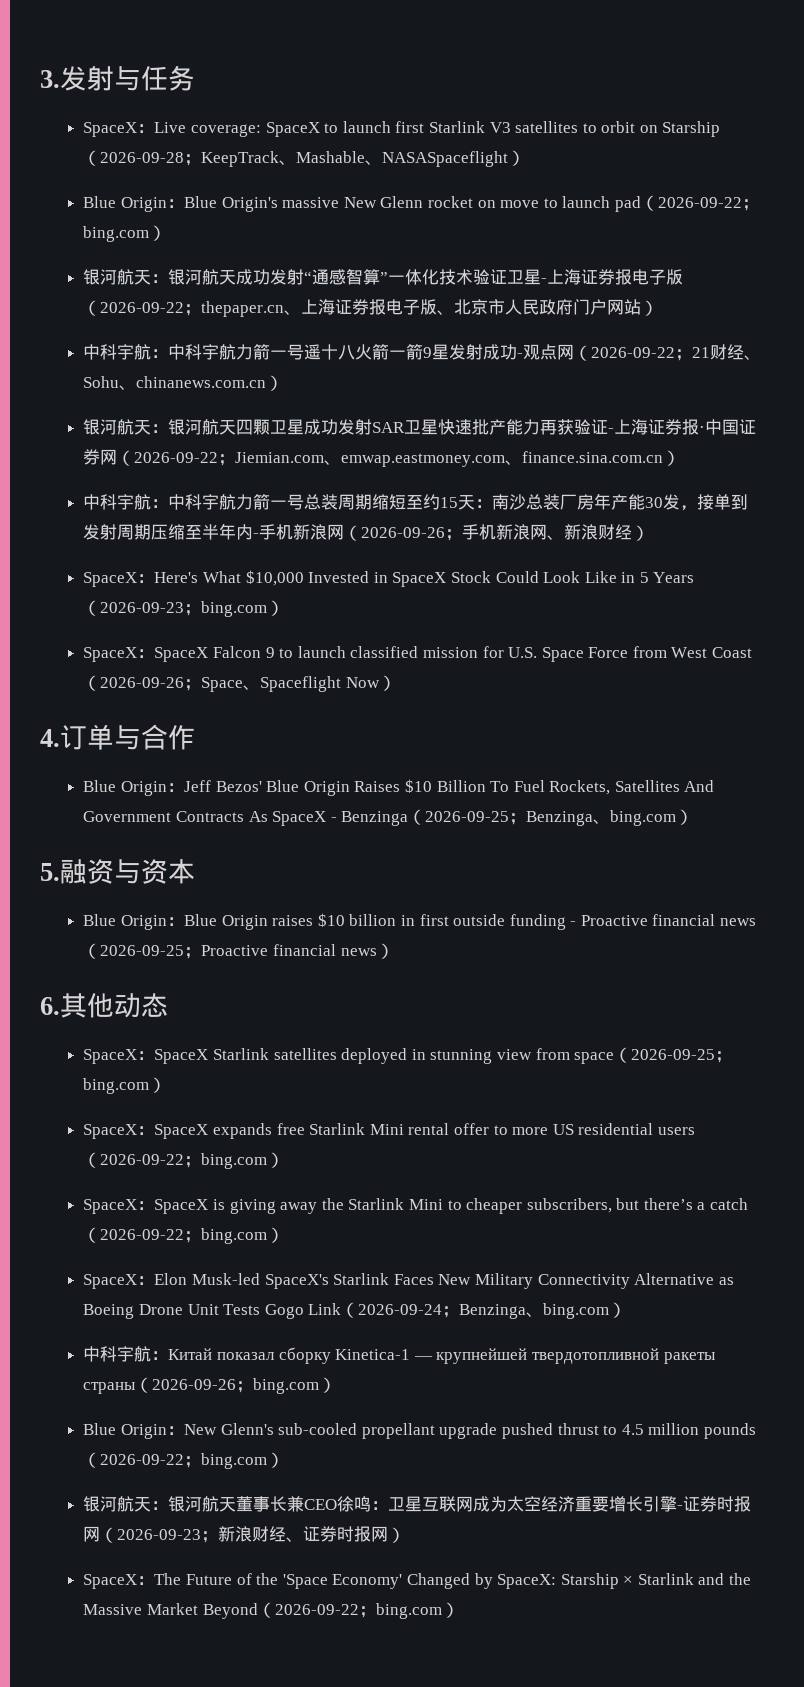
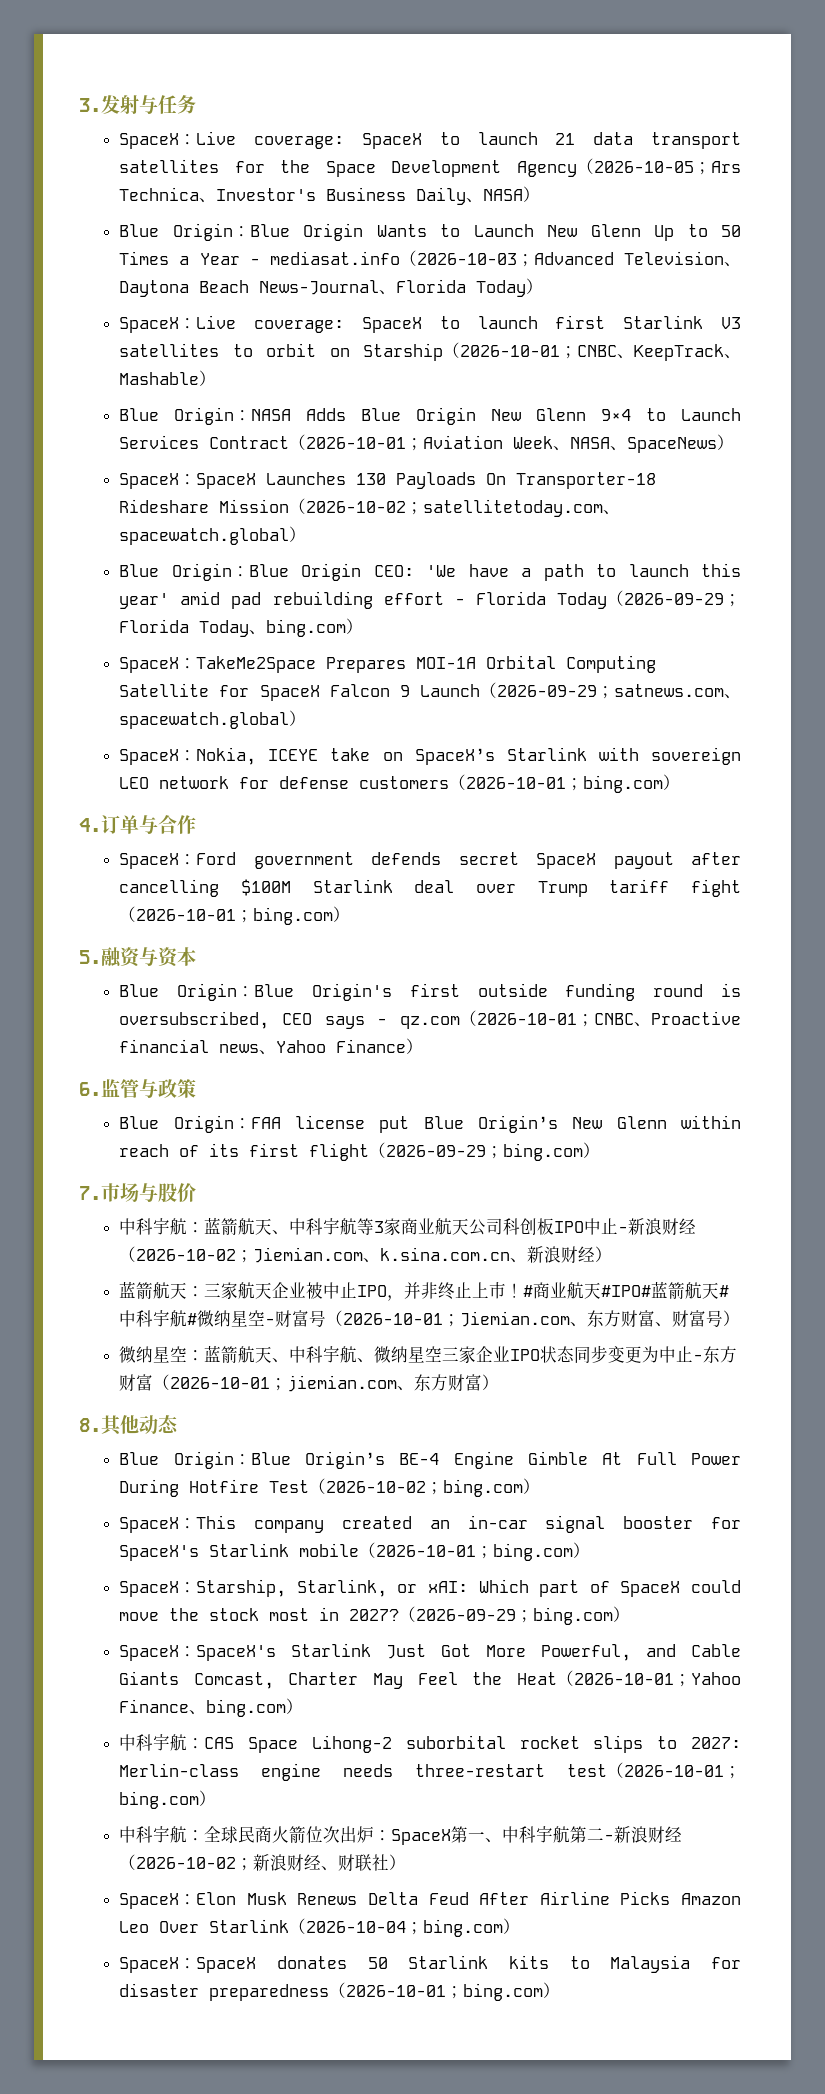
(195, 78) none -> [119,131,741,149] [119,158,741,177] [119,186,541,205] [119,223,742,241] [119,250,741,267] [119,278,544,297] // SpaceX：Live coverage: SpaceX to launch 21 data transport satellites for the Space Development Agency（2026-10-05；Ars Technica、Investor's Business Daily、NASA） // Blue Origin：Blue Origin Wants to Launch New Glenn Up to 50 Times a Year - mediasat.info（2026-10-03；Advanced Television、Daytona Beach News-Journal、Florida Today）
[100,150,526,167] [83,195,759,212] [83,225,167,242] [83,268,684,285] [83,299,659,317] [83,344,762,361] [83,375,284,391] [83,419,757,435] [83,449,681,467] [83,493,749,511] [83,523,650,541] [83,570,695,587] [83,600,285,617] [83,646,753,662] [83,675,396,692] [40,724,195,750] [83,779,715,796] [83,809,611,826] 2026-09-28；KeepTrack、Mashable、NASASpaceflight） // Blue Origin：Blue Origin's massive New Glenn rocket on move to launch pad（2026-09-22；bing.com） // 银河航天：银河航天成功发射“通感智算”一体化技术验证卫星-上海证券报电子版（2026-09-22；thepaper.cn、上海证券报电子版、北京市人民政府门户网站） // 中科宇航：中科宇航力箭一号遥十八火箭一箭9星发射成功-观点网（2026-09-22；21财经、Sohu、chinanews.com.cn） // 银河航天：银河航天四颗卫星成功发射SAR卫星快速批产能力再获验证-上海证券报·中国证券网（2026-09-22；Jiemian.com、emwap.eastmoney.com、finance.sina.com.cn） // 中科宇航：中科宇航力箭一号总装周期缩短至约15天：南沙总装厂房年产能30发，接单到发射周期压缩至半年内-手机新浪网（2026-09-26；手机新浪网、新浪财经） // SpaceX：Here's What $10,000 Invested in SpaceX Stock Could Look Like in 5 Years（2026-09-23；bing.com） // SpaceX：SpaceX Falcon 9 to launch classified mission for U.S. Space Force from West Coast（2026-09-26；Space、Spaceflight Now） // 4.订单与合作 // Blue Origin：Jeff Bezos' Blue Origin Raises $10 Billion To Fuel Rockets, Satellites And Government Contracts As SpaceX - Benzinga（2026-09-25；Benzinga、 -> [460,344,741,361] [119,370,217,386] [119,407,741,425] [119,434,735,453] [119,472,657,489] [119,498,621,517] [119,526,307,545] [119,563,742,581] [119,590,741,609] [119,618,364,637] [119,655,657,673] [119,682,742,701] [119,710,307,729] [119,747,741,765] [119,774,681,793] [79,815,196,834] [119,852,741,869] [119,879,742,897] [119,906,254,923] 2026-10-01；CNBC、KeepTrack、Mashable） // Blue Origin：NASA Adds Blue Origin New Glenn 9×4 to Launch Services Contract（2026-10-01；Aviation Week、NASA、SpaceNews） // SpaceX：SpaceX Launches 130 Payloads On Transporter-18 Rideshare Mission（2026-10-02；satellitetoday.com、spacewatch.global） // Blue Origin：Blue Origin CEO: 'We have a path to launch this year' amid pad rebuilding effort - Florida Today（2026-09-29；Florida Today、bing.com） // SpaceX：TakeMe2Space Prepares MOI-1A Orbital Computing Satellite for SpaceX Falcon 9 Launch（2026-09-29；satnews.com、spacewatch.global） // SpaceX：Nokia, ICEYE take on SpaceX’s Starlink with sovereign LEO network for defense customers（2026-10-01；bing.com） // 4.订单与合作 // SpaceX：Ford government defends secret SpaceX payout after cancelling $100M Starlink deal over Trump tariff fight（2026-10-01；
[221,913,757,930] [83,943,394,959] [40,993,168,1018] [83,1047,733,1064] [83,1077,167,1094] [83,1123,695,1139] [83,1152,285,1169] [83,1198,749,1214] [83,1227,285,1244] [83,1273,734,1289] [83,1302,527,1319] Origin raises $10 billion in first outside funding - Proactive financial news（2026-09-25；Proactive financial news） // 6.其他动态 // SpaceX：SpaceX Starlink satellites deployed in stunning view from space（2026-09-25；bing.com） // SpaceX：SpaceX expands free Starlink Mini rental offer to more US residential users（2026-09-22；bing.com） // SpaceX：SpaceX is giving away the Starlink Mini to cheaper subscribers, but there’s a catch（2026-09-22；bing.com） // SpaceX：Elon Musk-led SpaceX's Starlink Faces New Military Connectivity Alternative as Boeing Drone Unit Tests Gogo Link（2026-09-24；Benzinga -> [311,983,741,1001] [119,1010,741,1029] [119,1038,424,1055] [79,1079,196,1098] [119,1115,741,1133] [119,1142,601,1161] [79,1183,196,1202] [119,1217,697,1236] [119,1246,613,1263] [119,1281,730,1301] [119,1310,741,1327] [119,1345,738,1364] [119,1374,500,1392] [79,1415,179,1436] [119,1451,741,1469] [119,1478,541,1497] [119,1515,741,1533] [119,1542,591,1561] [119,1579,741,1597] [119,1606,631,1625] [119,1643,741,1661] [119,1670,741,1689] [119,1699,190,1713] Origin's first outside funding round is oversubscribed, CEO says - qz.com（2026-10-01；CNBC、Proactive financial news、Yahoo Finance） // 6.监管与政策 // Blue Origin：FAA license put Blue Origin’s New Glenn within reach of its first flight（2026-09-29；bing.com） // 7.市场与股价 // 中科宇航：蓝箭航天、中科宇航等3家商业航天公司科创板IPO中止-新浪财经（2026-10-02；Jiemian.com、k.sina.com.cn、新浪财经） // 蓝箭航天：三家航天企业被中止IPO，并非终止上市！#商业航天#IPO#蓝箭航天#中科宇航#微纳星空-财富号（2026-10-01；Jiemian.com、东方财富、财富号） // 微纳星空：蓝箭航天、中科宇航、微纳星空三家企业IPO状态同步变更为中止-东方财富（2026-10-01；jiemian.com、东方财富） // 8.其他动态 // Blue Origin：Blue Origin’s BE-4 Engine Gimble At Full Power During Hotfire Test（2026-10-02；bing.com） // SpaceX：This company created an in-car signal booster for SpaceX's Starlink mobile（2026-10-01；bing.com） // SpaceX：Starship, Starlink, or xAI: Which part of SpaceX could move the stock most in 2027?（2026-09-29；bing.com） // SpaceX：SpaceX's Starlink Just Got More Powerful, and Cable Giants Comcast, Charter May Feel the Heat（2026-10-01；Yahoo Finance
[168,1347,716,1364] [83,1377,337,1394] [83,1423,756,1439] [83,1452,285,1469] [83,1496,752,1512] [83,1526,202,1543] Китай показал сборку Kinetica-1 — крупнейшей твердотопливной ракеты страны（2026-09-26；bing.com） // Blue Origin：New Glenn's sub-cooled propellant upgrade pushed thrust to 4.5 million pounds（2026-09-22；bing.com） // 银河航天：银河航天董事长兼CEO徐鸣：卫星互联网成为太空经济重要增长引擎-证券时报网（2026-09-23 -> [204,1735,741,1753] [119,1762,741,1781] [119,1790,217,1809] [119,1826,683,1845] [119,1854,237,1870] CAS Space Lihong-2 suborbital rocket slips to 2027: Merlin-class engine needs three-restart test（2026-10-01；bing.com） // 中科宇航：全球民商火箭位次出炉：SpaceX第一、中科宇航第二-新浪财经（2026-10-02
[303,1526,406,1543] [83,1573,752,1589] [83,1602,359,1619] 证券时报网） // SpaceX：The Future of the 'Space Economy' Changed by SpaceX: Starship × Starlink and the Massive Market Beyond（2026-09-22 -> [338,1854,407,1871] [119,1891,741,1909] [119,1918,521,1937] [119,1955,742,1973] [119,1982,447,2001] 财联社） // SpaceX：Elon Musk Renews Delta Feud After Airline Picks Amazon Leo Over Starlink（2026-10-04；bing.com） // SpaceX：SpaceX donates 50 Starlink kits to Malaysia for disaster preparedness（2026-10-01

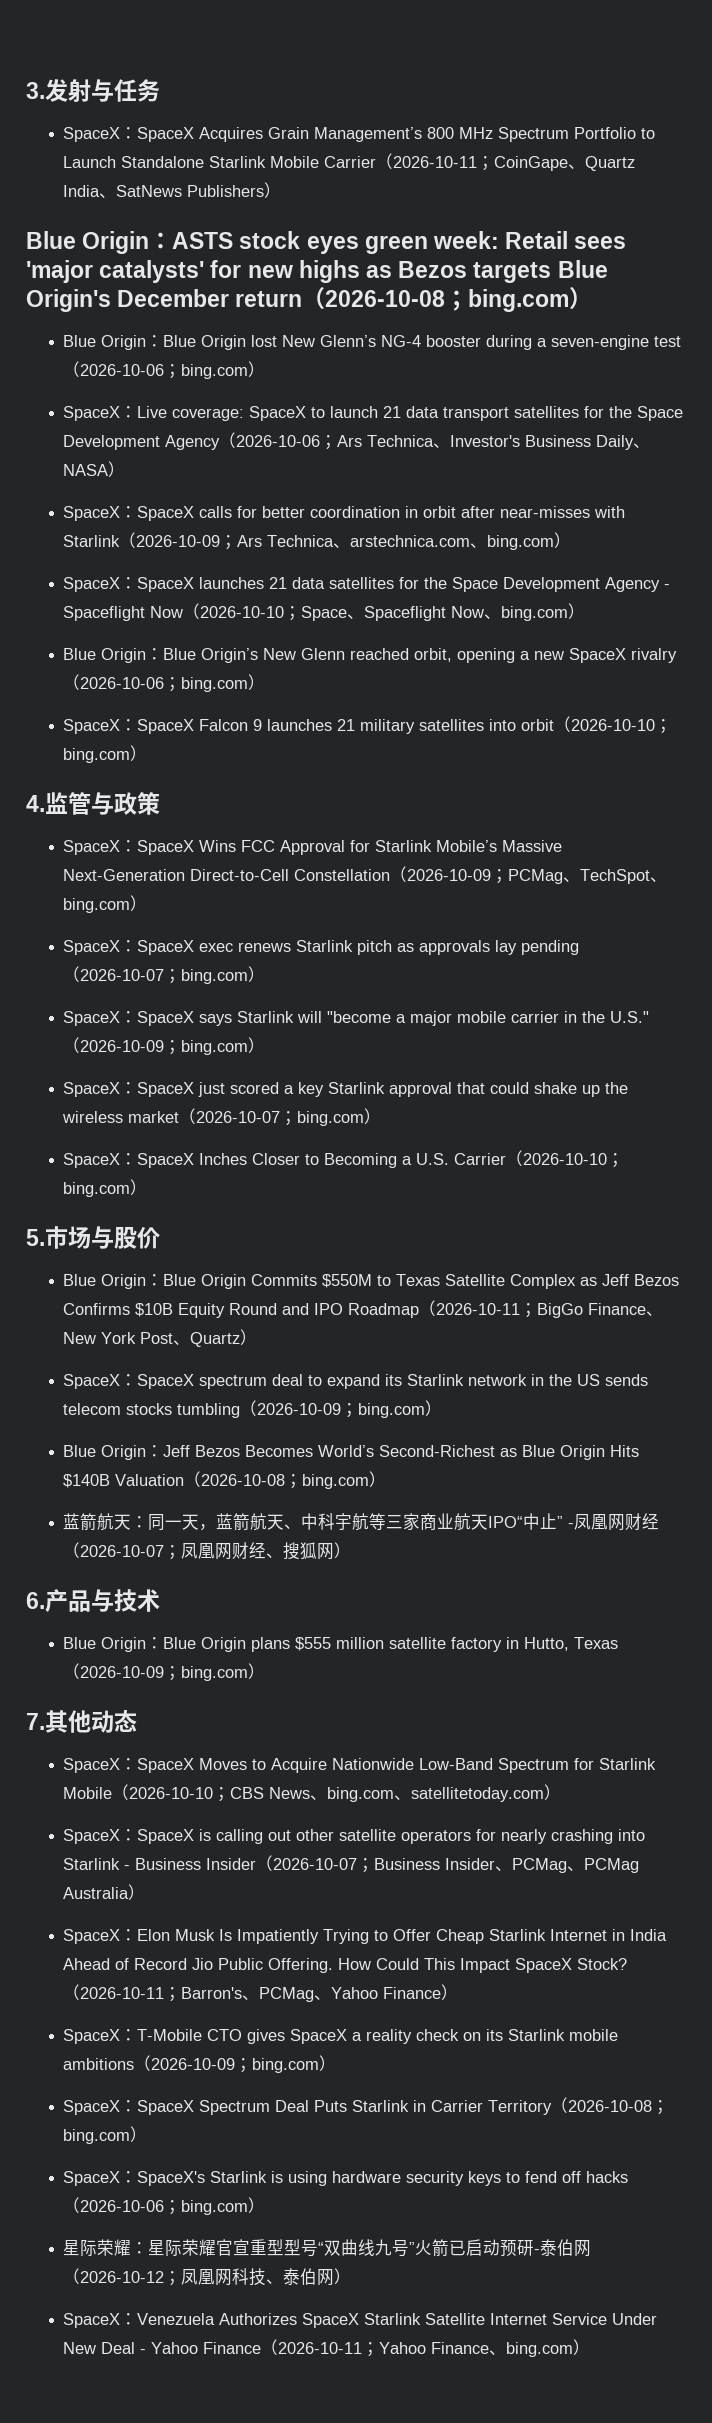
(196, 104) none -> [63,127,656,142] [63,153,636,171] [63,182,282,198] [26,231,627,254] [26,260,608,283] [26,287,593,312] [63,335,682,350] [63,361,266,379] // SpaceX：SpaceX Acquires Grain Management’s 800 MHz Spectrum Portfolio to Launch Standalone Starlink Mobile Carrier（2026-10-11；CoinGape、Quartz India、SatNews Publishers） // Blue Origin：ASTS stock eyes green week: Retail sees 'major catalysts' for new highs as Bezos targets Blue Origin's December return（2026-10-08；bing.com） // Blue Origin：Blue Origin lost New Glenn’s NG-4 booster during a seven-engine test（2026-10-06；bing.com）
[594,161,694,173] 2026-10-05 -> [236,435,321,447] 2026-10-06
[119,223,742,241] [119,250,741,267] [119,278,544,297] [119,315,741,333] [119,342,741,361] [119,370,217,386] [119,407,741,425] [119,434,735,453] [119,472,657,489] [119,498,621,517] [119,526,307,545] [119,563,742,581] [119,590,741,609] [119,618,364,637] [119,655,657,673] [119,682,742,701] [119,710,307,729] [119,747,741,765] [119,774,681,793] [79,815,196,834] [119,852,741,869] [119,879,742,897] [119,906,351,925] [79,947,196,968] [119,983,741,1001] [119,1010,741,1029] [119,1038,424,1055] [79,1079,196,1098] [119,1115,741,1133] [119,1142,601,1161] [79,1183,196,1202] [119,1218,205,1235] Blue Origin：Blue Origin Wants to Launch New Glenn Up to 50 Times a Year - mediasat.info（2026-10-03；Advanced Television、Daytona Beach News-Journal、Florida Today） // SpaceX：Live coverage: SpaceX to launch first Starlink V3 satellites to orbit on Starship（2026-10-01；CNBC、KeepTrack、Mashable） // Blue Origin：NASA Adds Blue Origin New Glenn 9×4 to Launch Services Contract（2026-10-01；Aviation Week、NASA、SpaceNews） // SpaceX：SpaceX Launches 130 Payloads On Transporter-18 Rideshare Mission（2026-10-02；satellitetoday.com、spacewatch.global） // Blue Origin：Blue Origin CEO: 'We have a path to launch this year' amid pad rebuilding effort - Florida Today（2026-09-29；Florida Today、bing.com） // SpaceX：TakeMe2Space Prepares MOI-1A Orbital Computing Satellite for SpaceX Falcon 9 Launch（2026-09-29；satnews.com、spacewatch.global） // SpaceX：Nokia, ICEYE take on SpaceX’s Starlink with sovereign LEO network for defense customers（2026-10-01；bing.com） // 4.订单与合作 // SpaceX：Ford government defends secret SpaceX payout after cancelling $100M Starlink deal over Trump tariff fight（2026-10-01；bing.com） // 5.融资与资本 // Blue Origin：Blue Origin's first outside funding round is oversubscribed, CEO says - qz.com（2026-10-01；CNBC、Proactive financial news、Yahoo Finance） // 6.监管与政策 // Blue Origin：FAA license put Blue Origin’s New Glenn within reach of its first flight（2026-09-29；bing.com） // 7.市场与股价 // 中科宇航： -> [63,506,626,521] [63,532,572,550] [63,577,671,592] [63,603,586,621] [63,648,678,663] [63,674,266,692] [63,716,673,734] [63,745,148,763] [26,792,160,815] [63,840,563,855] [63,866,668,884] [63,895,148,913] [63,940,580,955] [63,966,266,984] [63,1011,650,1026] [63,1037,266,1055] [63,1082,629,1097] [62,1108,382,1126] [63,1150,625,1168] [63,1179,148,1197] [26,1226,160,1249] [63,1274,680,1289] [63,1300,664,1318] [63,1329,258,1347] [63,1374,649,1389] [63,1400,443,1418] [63,1445,640,1460] [63,1471,387,1489] [63,1513,217,1531] SpaceX：SpaceX calls for better coordination in orbit after near-misses with Starlink（2026-10-09；Ars Technica、arstechnica.com、bing.com） // SpaceX：SpaceX launches 21 data satellites for the Space Development Agency - Spaceflight Now（2026-10-10；Space、Spaceflight Now、bing.com） // Blue Origin：Blue Origin’s New Glenn reached orbit, opening a new SpaceX rivalry（2026-10-06；bing.com） // SpaceX：SpaceX Falcon 9 launches 21 military satellites into orbit（2026-10-10；bing.com） // 4.监管与政策 // SpaceX：SpaceX Wins FCC Approval for Starlink Mobile’s Massive Next-Generation Direct-to-Cell Constellation（2026-10-09；PCMag、TechSpot、bing.com） // SpaceX：SpaceX exec renews Starlink pitch as approvals lay pending（2026-10-07；bing.com） // SpaceX：SpaceX says Starlink will "become a major mobile carrier in the U.S."（2026-10-09；bing.com） // SpaceX：SpaceX just scored a key Starlink approval that could shake up the wireless market（2026-10-07；bing.com） // SpaceX：SpaceX Inches Closer to Becoming a U.S. Carrier（2026-10-10；bing.com） // 5.市场与股价 // Blue Origin：Blue Origin Commits $550M to Texas Satellite Complex as Jeff Bezos Confirms $10B Equity Round and IPO Roadmap（2026-10-11；BigGo Finance、New York Post、Quartz） // SpaceX：SpaceX spectrum deal to expand its Starlink network in the US sends telecom stocks tumbling（2026-10-09；bing.com） // Blue Origin：Jeff Bezos Becomes World’s Second-Richest as Blue Origin Hits $140B Valuation（2026-10-08；bing.com） // 蓝箭航天：同一天，
[374,1221,385,1233] 3 -> [386,1515,404,1529] 三
[469,1218,697,1236] [119,1246,613,1263] [119,1281,730,1301] [119,1310,741,1327] [119,1345,738,1364] [119,1374,500,1392] [79,1415,179,1436] [119,1451,741,1469] [119,1478,541,1497] [119,1515,741,1533] [119,1542,591,1561] [119,1579,741,1597] [119,1606,517,1622] 公司科创板IPO中止-新浪财经（2026-10-02；Jiemian.com、k.sina.com.cn、新浪财经） // 蓝箭航天：三家航天企业被中止IPO，并非终止上市！#商业航天#IPO#蓝箭航天#中科宇航#微纳星空-财富号（2026-10-01；Jiemian.com、东方财富、财富号） // 微纳星空：蓝箭航天、中科宇航、微纳星空三家企业IPO状态同步变更为中止-东方财富（2026-10-01；jiemian.com、东方财富） // 8.其他动态 // Blue Origin：Blue Origin’s BE-4 Engine Gimble At Full Power During Hotfire Test（2026-10-02；bing.com） // SpaceX：This company created an in-car signal booster for SpaceX's Starlink mobile（2026-10-01；bing.com） // SpaceX：Starship, Starlink, or xAI: Which part of SpaceX could move the stock most in 2027?（2026-09-29 -> [488,1513,660,1531] [63,1542,352,1560] [26,1589,160,1613] [63,1637,619,1652] [63,1663,266,1681] [26,1710,137,1733] [63,1758,657,1773] [63,1784,562,1802] [63,1829,646,1844] [63,1855,640,1873] [63,1884,146,1900] [63,1929,668,1944] [63,1958,628,1973] [63,1984,459,2002] [63,2029,619,2044] [63,2055,337,2073] [63,2097,653,2115] IPO“中止” -凤凰网财经（2026-10-07；凤凰网财经、搜狐网） // 6.产品与技术 // Blue Origin：Blue Origin plans $555 million satellite factory in Hutto, Texas（2026-10-09；bing.com） // 7.其他动态 // SpaceX：SpaceX Moves to Acquire Nationwide Low-Band Spectrum for Starlink Mobile（2026-10-10；CBS News、bing.com、satellitetoday.com） // SpaceX：SpaceX is calling out other satellite operators for nearly crashing into Starlink - Business Insider（2026-10-07；Business Insider、PCMag、PCMag Australia） // SpaceX：Elon Musk Is Impatiently Trying to Offer Cheap Starlink Internet in India Ahead of Record Jio Public Offering. How Could This Impact SpaceX Stock?（2026-10-11；Barron's、PCMag、Yahoo Finance） // SpaceX：T-Mobile CTO gives SpaceX a reality check on its Starlink mobile ambitions（2026-10-09；bing.com） // SpaceX：SpaceX Spectrum Deal Puts Starlink in Carrier Territory（2026-10-08
[386,1644,741,1661] [119,1670,674,1689] Just Got More Powerful, and Cable Giants Comcast, Charter May Feel the Heat（2026-10-01 -> [271,2171,629,2186] [63,2197,266,2215] [63,2239,592,2257] [63,2268,352,2286] [63,2313,658,2328] [63,2339,363,2355] is using hardware security keys to fend off hacks（2026-10-06；bing.com） // 星际荣耀：星际荣耀官宣重型型号“双曲线九号”火箭已启动预研-泰伯网（2026-10-12；凤凰网科技、泰伯网） // SpaceX：Venezuela Authorizes SpaceX Starlink Satellite Internet Service Under New Deal - Yahoo Finance（2026-10-11
[119,1734,741,1753] [119,1762,741,1781] [119,1790,217,1809] [119,1826,683,1845] [119,1854,407,1871] [119,1891,741,1909] [119,1918,521,1937] [119,1955,742,1973] [119,1982,561,2001] // 中科宇航：CAS Space Lihong-2 suborbital rocket slips to 2027: Merlin-class engine needs three-restart test（2026-10-01；bing.com） // 中科宇航：全球民商火箭位次出炉：SpaceX第一、中科宇航第二-新浪财经（2026-10-02；新浪财经、财联社） // SpaceX：Elon Musk Renews Delta Feud After Airline Picks Amazon Leo Over Starlink（2026-10-04；bing.com） // SpaceX：SpaceX donates 50 Starlink kits to Malaysia for disaster preparedness（2026-10-01；bing.com） -> (591, 2347) none

